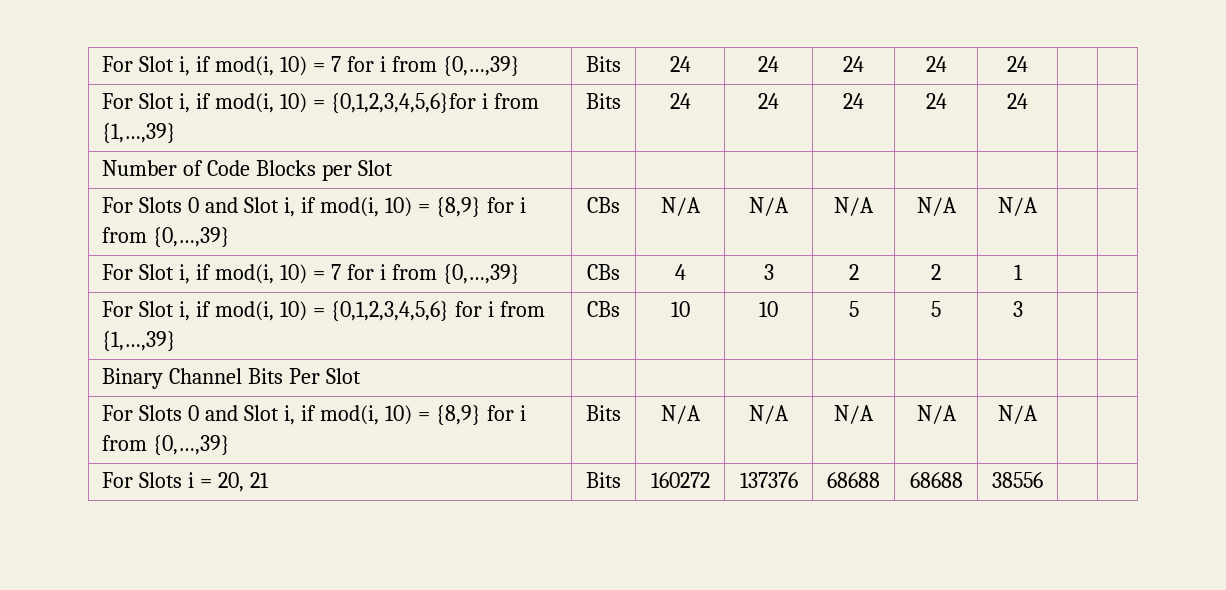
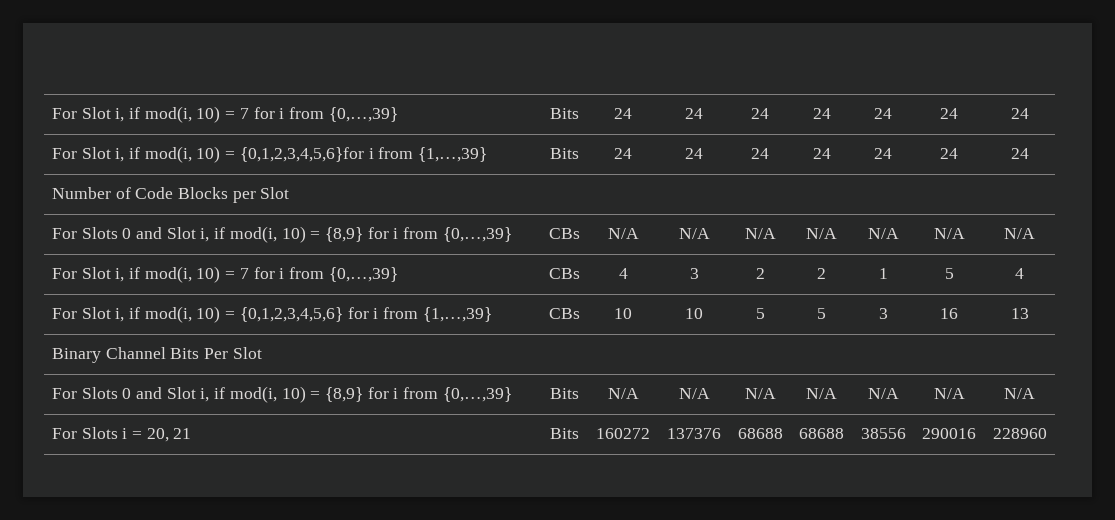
(1028, 64) | -> [940,108,958,119] [1010,108,1029,119] 24 | 24
(1028, 101) | -> [940,148,958,159] [1010,148,1029,159] 24 | 24
(1038, 206) | -> [933,228,965,239] [1004,228,1035,239] N/A | N/A
(1023, 272) | -> [944,268,954,279] [1015,268,1024,279] 5 | 4
(1023, 309) | -> [940,308,958,319] [1010,308,1029,319] 16 | 13
(1038, 414) | -> [933,388,965,399] [1004,388,1035,399] N/A | N/A
(1043, 480) | -> [922,428,976,439] [992,428,1047,439] 290016 | 228960

